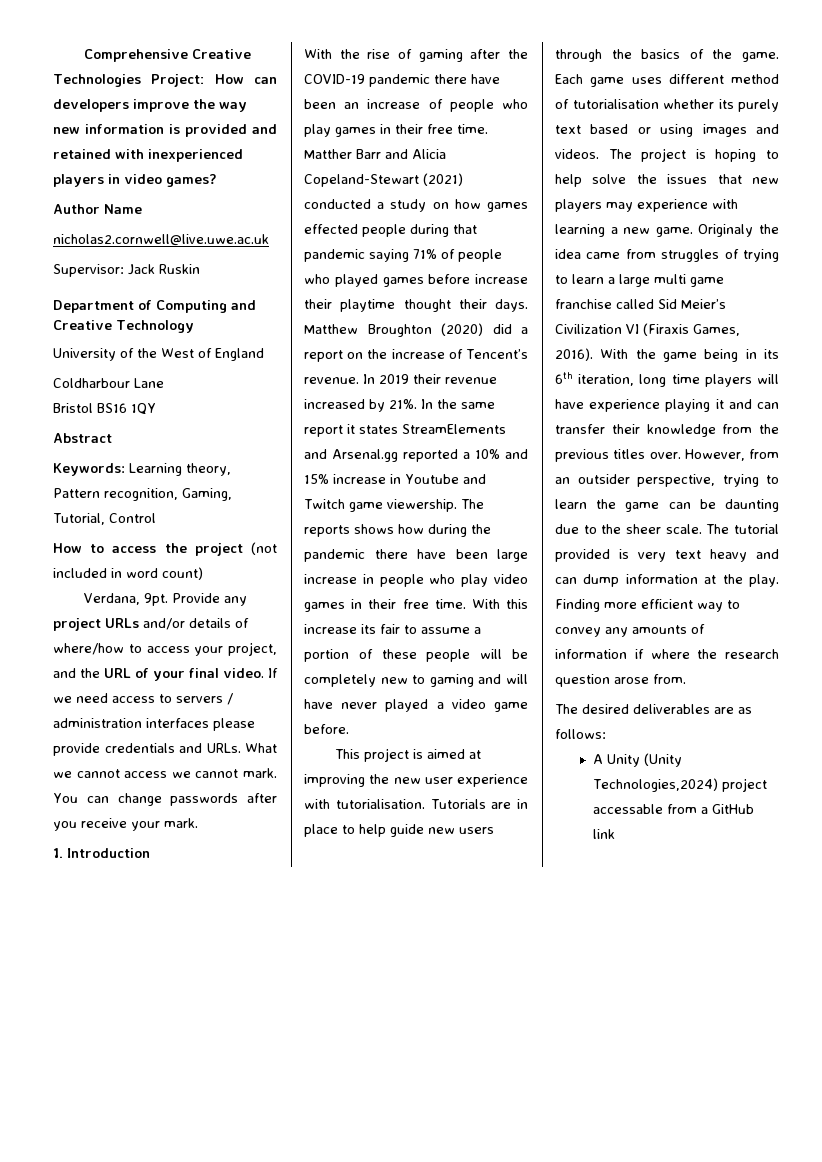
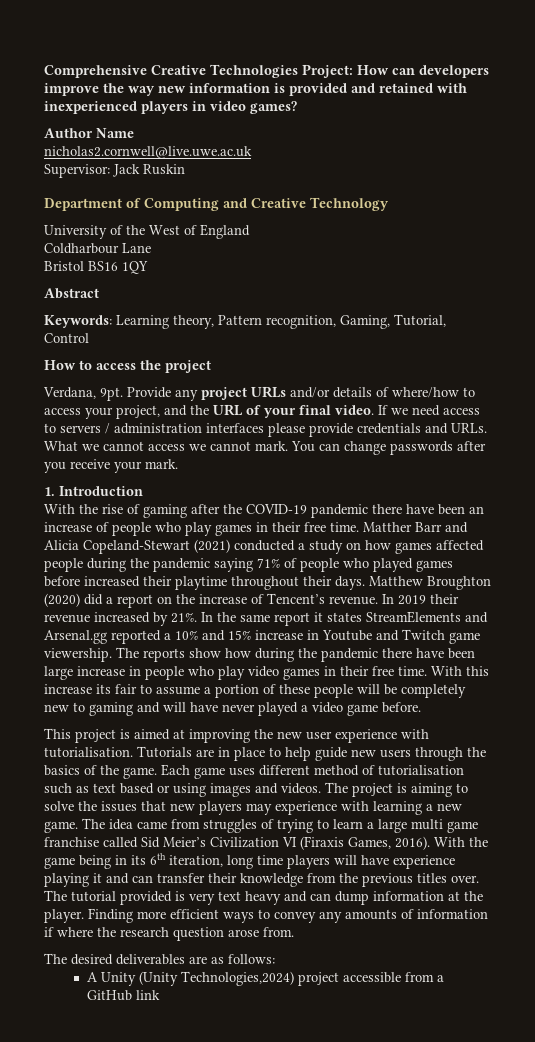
[251,542,277,555] [53,567,203,580] (not included in word count) -> (211, 366) none
[304,224,358,234] effected -> [436,540,484,551] affected
[453,224,477,234] that -> [130,558,149,568] the
[475,274,528,284] increase -> [84,576,140,587] increased
[403,299,451,312] thought -> [231,576,299,590] throughout
[354,524,394,534] shows -> [189,648,221,658] show
[663,99,779,112] whether its purely -> [44,783,89,794] such as
[715,149,779,162] [555,174,582,187] hoping to help -> [411,783,468,797] aiming to
[698,224,779,237] Originaly the -> [82,818,105,829] The
[684,449,779,461] [555,474,779,487] [555,499,779,512] [555,524,702,534] However, from an outsider perspective, trying to learn the game can be daunting due to the sheer scale. -> (479, 879) none
[749,574,779,587] play. -> [44,909,84,923] player.
[697,602,723,612] way -> [223,912,254,923] ways
[593,804,664,814] accessable -> [342,972,401,983] accessible

